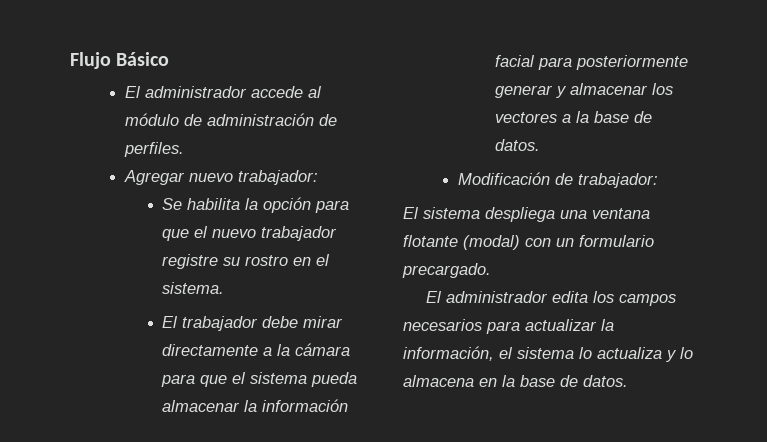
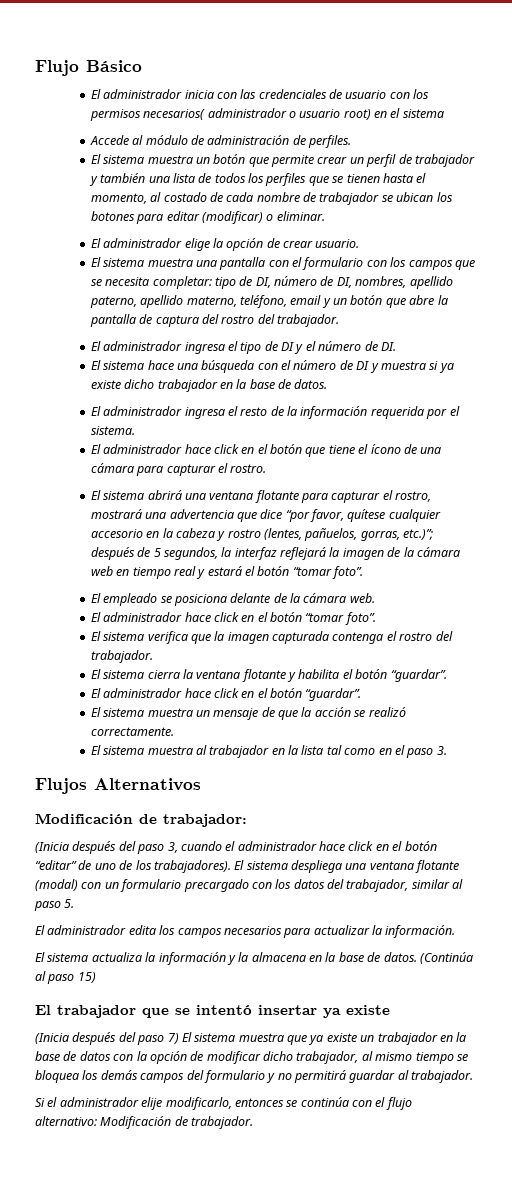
[251,86,304,98] accede -> [184,89,430,99] [89,108,444,121] [89,135,129,145] inicia con las credenciales de usuario con los permisos necesarios( administrador o usuario root) en el sistema // Accede
[124,170,319,185] [162,197,350,213] [162,226,338,241] [162,254,331,269] [162,282,225,294] [162,316,344,331] [162,343,351,356] [161,372,358,387] [162,399,349,412] [495,55,689,70] [495,83,674,98] [495,111,653,123] [495,139,541,151] [458,172,659,188] Agregar nuevo trabajador: // Se habilita la opción para que el nuevo trabajador registre su rostro en el sistema. // El trabajador debe mirar directamente a la cámara para que el sistema pueda almacenar la información facial para posteriormente generar y almacenar los vectores a la base de datos. // Modificación de trabajador: // -> [90,154,475,167] [88,173,427,186] [90,192,453,205] [90,211,325,224] [90,238,360,251] [90,257,475,270] [90,276,453,289] [89,295,448,308] [89,314,340,327] [90,341,396,354] [90,360,454,373] [90,379,328,392] [90,406,460,419] [90,426,135,435] [90,444,442,457] [90,463,267,476] [90,490,432,503] [90,509,441,522] [90,528,434,541] [90,547,460,560] [90,566,364,579] [90,593,375,606] [90,612,376,625] [90,631,453,644] [90,650,153,663] [90,669,447,682] [90,688,362,701] [90,707,406,720] [90,727,174,736] [90,745,447,758] [35,778,201,794] [35,813,247,827] [35,841,437,854] [35,860,231,873] El sistema muestra un botón que permite crear un perfil de trabajador y también una lista de todos los perfiles que se tienen hasta el momento, al costado de cada nombre de trabajador se ubican los botones para editar (modificar) o eliminar. // El administrador elige la opción de crear usuario. // El sistema muestra una pantalla con el formulario con los campos que se necesita completar: tipo de DI, número de DI, nombres, apellido paterno, apellido materno, teléfono, email y un botón que abre la pantalla de captura del rostro del trabajador. // El administrador ingresa el tipo de DI y el número de DI. // El sistema hace una búsqueda con el número de DI y muestra si ya existe dicho trabajador en la base de datos. // El administrador ingresa el resto de la información requerida por el sistema. // El administrador hace click en el botón que tiene el ícono de una cámara para capturar el rostro. // El sistema abrirá una ventana flotante para capturar el rostro, mostrará una advertencia que dice “por favor, quítese cualquier accesorio en la cabeza y rostro (lentes, pañuelos, gorras, etc.)”; después de 5 segundos, la interfaz reflejará la imagen de la cámara web en tiempo real y estará el botón “tomar foto”. // El empleado se posiciona delante de la cámara web. // El administrador hace click en el botón “tomar foto”. // El sistema verifica que la imagen capturada contenga el rostro del trabajador. // El sistema cierra la ventana flotante y habilita el botón “guardar”. // El administrador hace click en el botón “guardar”. // El sistema muestra un mensaje de que la acción se realizó correctamente. // El sistema muestra al trabajador en la lista tal como en el paso 3. // Flujos Alternativos // Modificación de trabajador: // (Inicia después del paso 3, cuando el administrador hace click en el botón “editar” de uno de los trabajadores).
[402,263,491,278] precargado. -> [183,879,464,892] [34,899,75,911] precargado con los datos del trabajador, similar al paso 5.
[403,346,693,362] información, el sistema lo actualiza y lo -> [385,925,456,938] [35,952,249,965] información. // El sistema actualiza la información y la
(628, 381) none -> [419,952,473,964] [35,971,96,984] [35,1005,390,1018] [35,1032,467,1045] [35,1051,468,1064] [35,1070,474,1083] [35,1097,412,1110] [35,1116,254,1129] (Continúa al paso 15) // El trabajador que se intentó insertar ya existe // (Inicia después del paso 7) El sistema muestra que ya existe un trabajador en la base de datos con la opción de modificar dicho trabajador, al mismo tiempo se bloquea los demás campos del formulario y no permitirá guardar al trabajador. // Si el administrador elije modificarlo, entonces se continúa con el flujo alternativo: Modificación de trabajador.

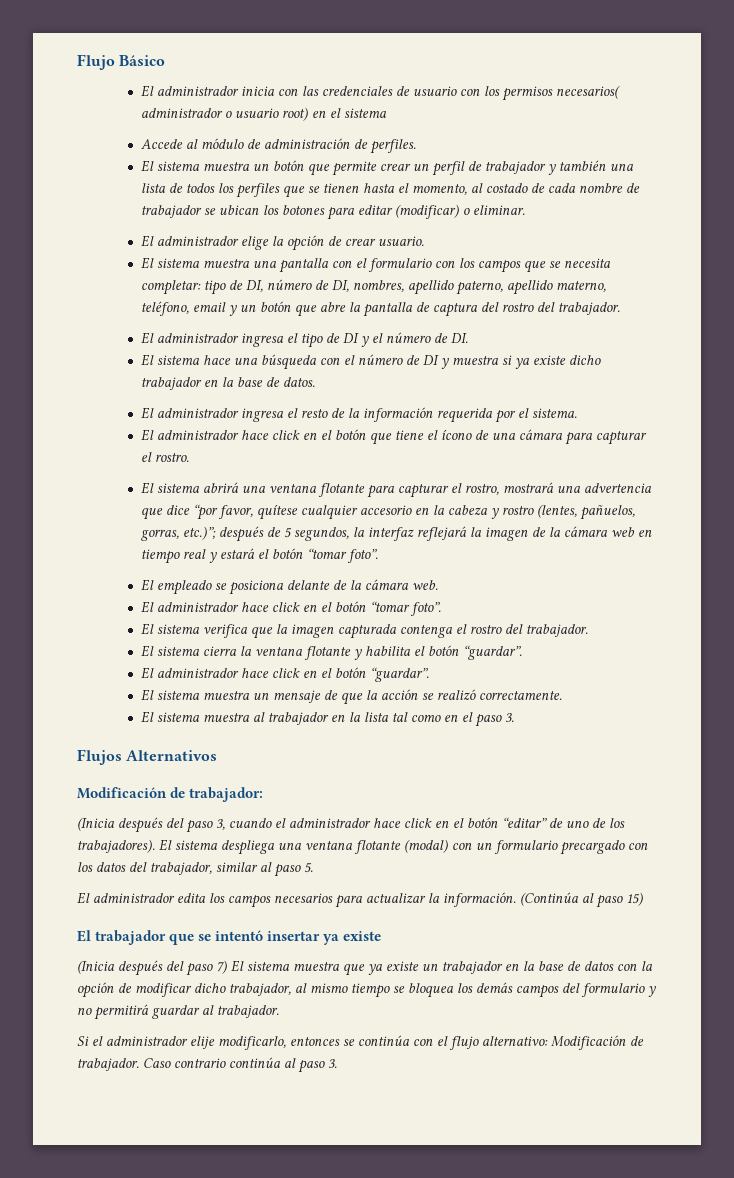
[35,952,417,965] // El sistema actualiza la información y la almacena en la base de datos. -> (516, 899) none
(254, 1122) none -> [143,1057,337,1073] Caso contrario continúa al paso 3.

